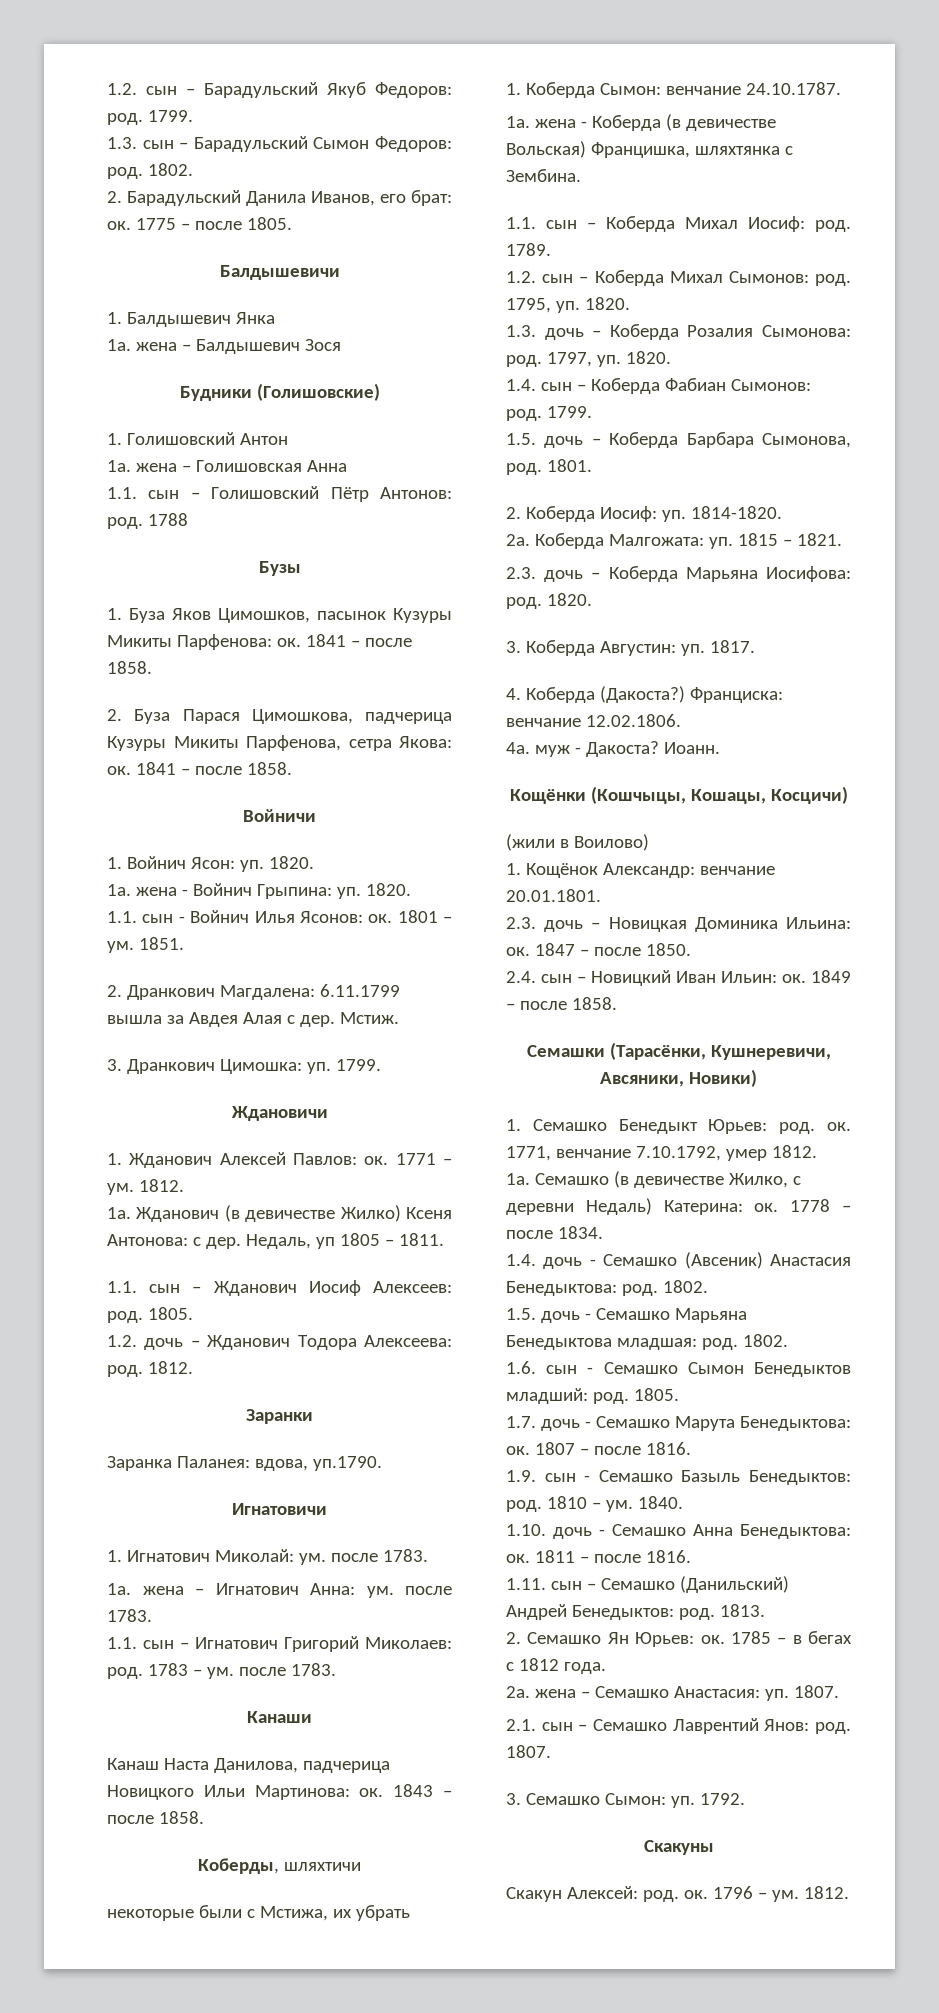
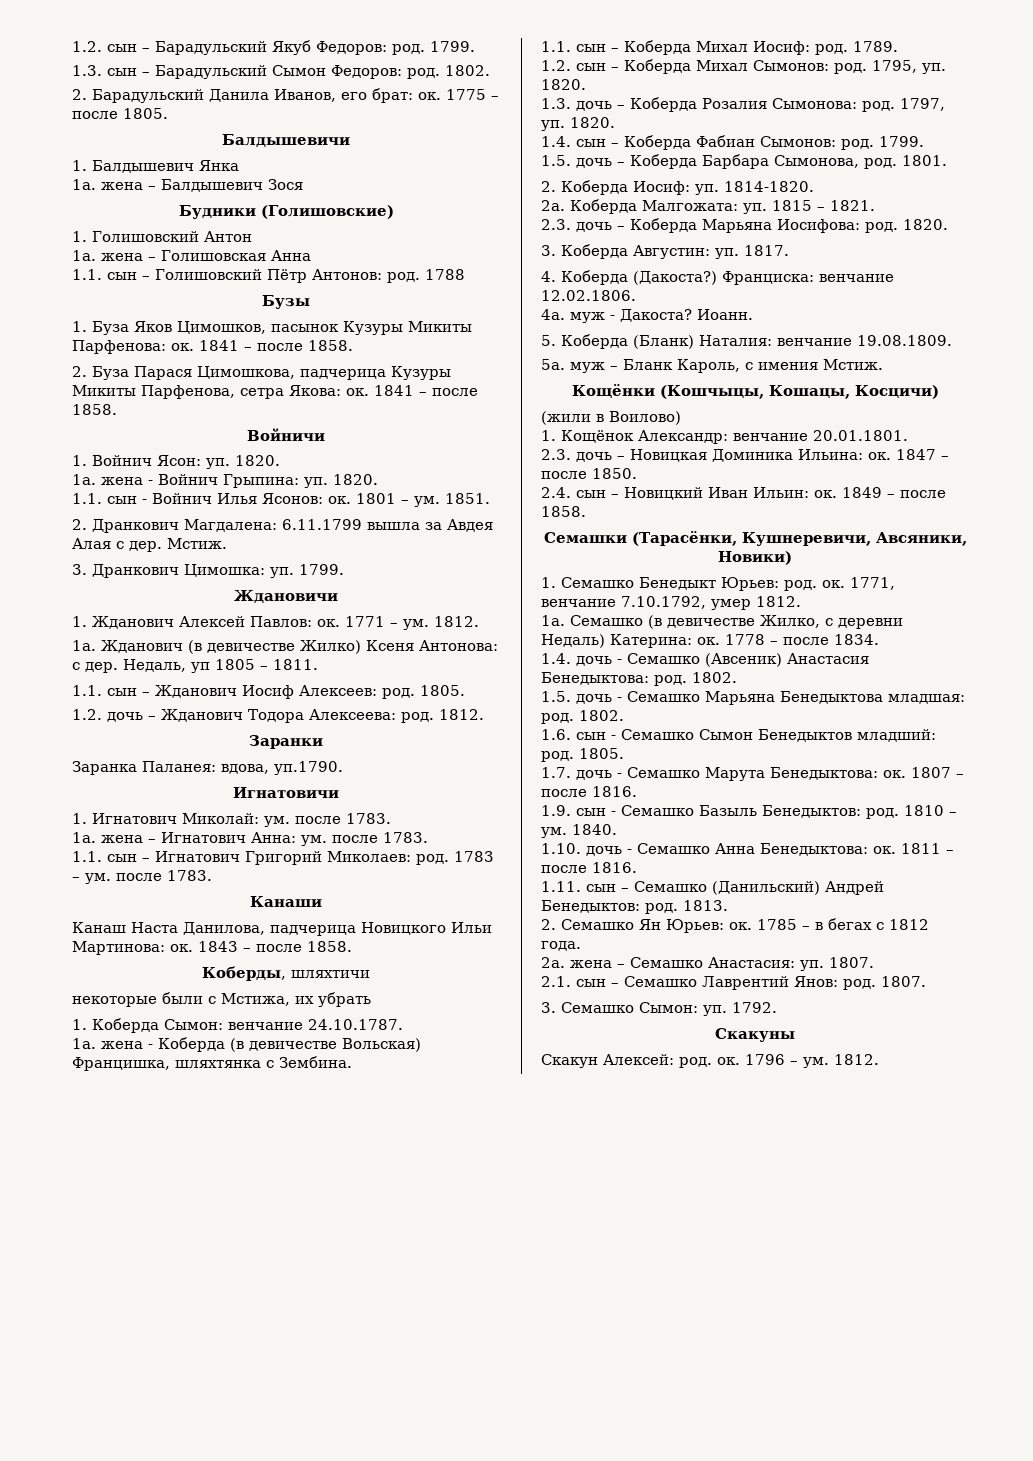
(720, 748) none -> [541,334,952,349] [541,359,883,373] // 5. Коберда (Бланк) Наталия: венчание 19.08.1809. // 5а. муж – Бланк Кароль, с имения Мстиж.

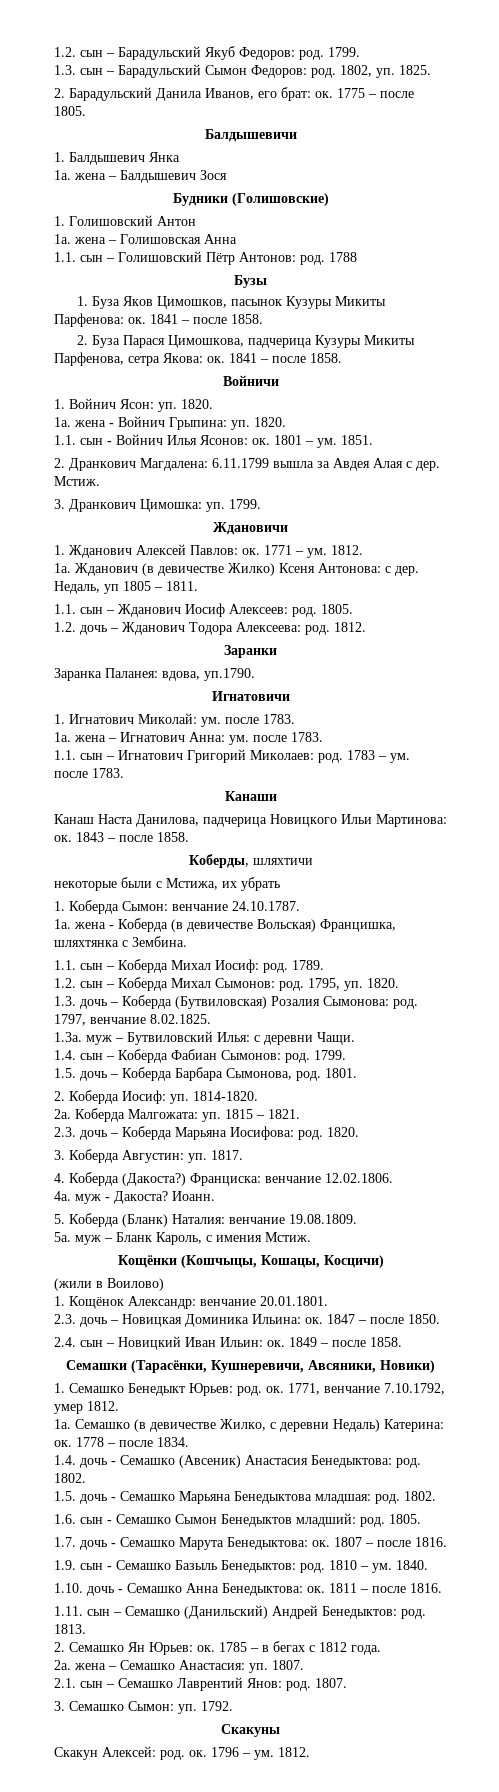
[445,65,490,76] 1802. -> [340,65,431,78] 1802, уп. 1825.
(697, 104) none -> [175,996,267,1009] (Бутвиловская)
[541,117,615,131] уп. 1820. -> [90,1014,211,1024] [54,1031,355,1045] венчание 8.02.1825. // 1.3а. муж – Бутвиловский Илья: с деревни Чащи.

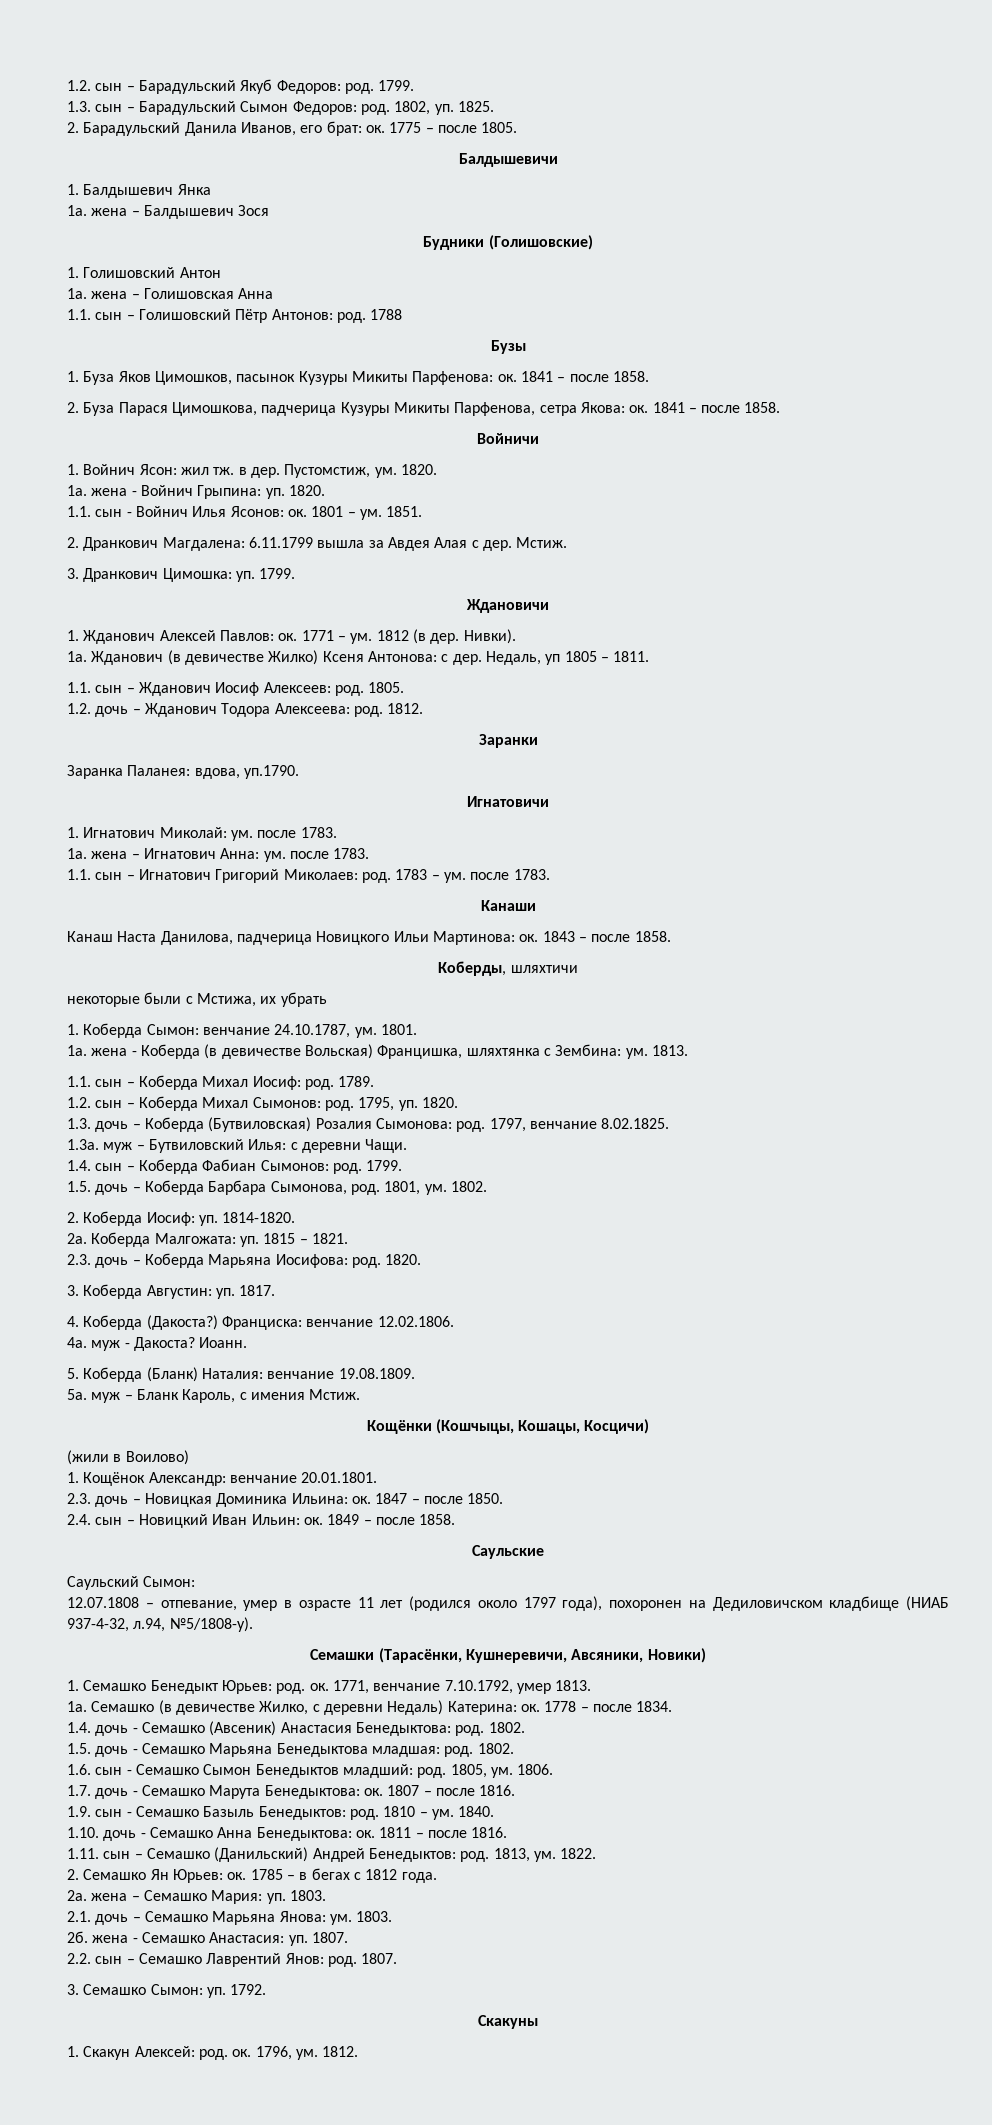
[158,402,177,412] уп. -> [180,464,397,478] жил тж. в дер. Пустомстиж, ум.
[331,545,363,555] 1812. -> [376,629,516,644] 1812 (в дер. Нивки).
[232,901,300,911] 24.10.1787. -> [274,1024,417,1038] 24.10.1787, ум. 1801.
[132,936,187,947] Зембина. -> [555,1044,688,1059] Зембина: ум. 1813.
[325,1068,357,1078] 1801. -> [384,1181,487,1195] 1801, ум. 1802.
(402, 1342) none -> [472,1545,544,1559] [67,1576,196,1590] [67,1596,949,1611] [67,1617,253,1632] // Саульские // Саульский Сымон: // 12.07.1808 – отпевание, умер в озрасте 11 лет (родился около 1797 года), похоронен на Дедиловичском кладбище (НИАБ 937-4-32, л.94, №5/1808-у).
[87,1401,119,1411] 1812. -> [555,1680,592,1691] 1813.
[389,1514,421,1524] 1805. -> [450,1764,554,1778] 1805, ум. 1806.
[54,1624,86,1634] 1813. -> [493,1848,597,1862] 1813, ум. 1822.
(175, 1665) none -> [211,1890,326,1904] [67,1911,393,1925] [67,1931,205,1943] Мария: уп. 1803. // 2.1. дочь – Семашко Марьяна Янова: ум. 1803. // 2б. жена - Семашко
[54,1678,76,1688] 2.1. -> [67,1953,91,1964] 2.2.
(280, 1730) none -> [67,2046,79,2057] 1.
[211,1747,251,1757] 1796 – -> [255,2046,292,2060] 1796,

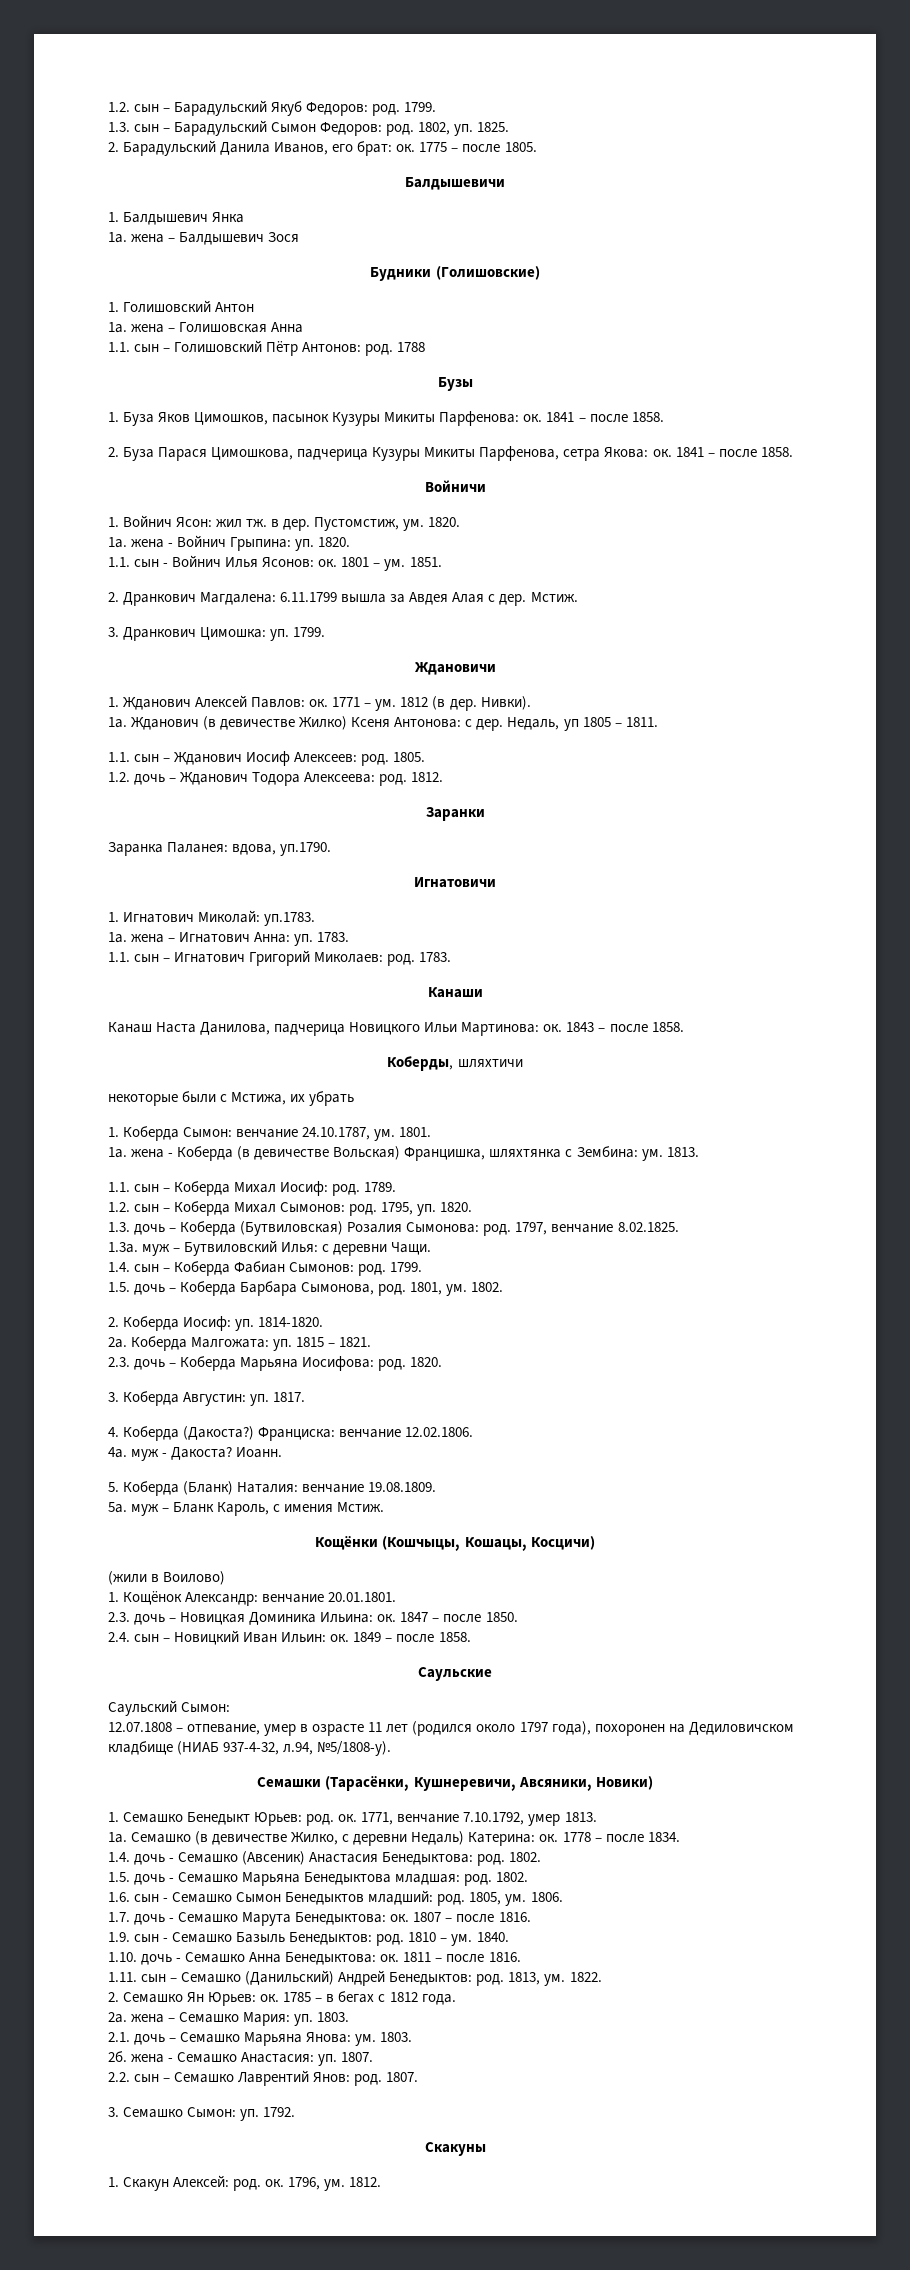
[230,827,337,841] ум. после 1783. -> [264,912,316,926] уп.1783.
[263,851,329,862] ум. после -> [294,934,314,946] уп.
[395,869,510,883] 1783 – ум. после -> (416, 960) none

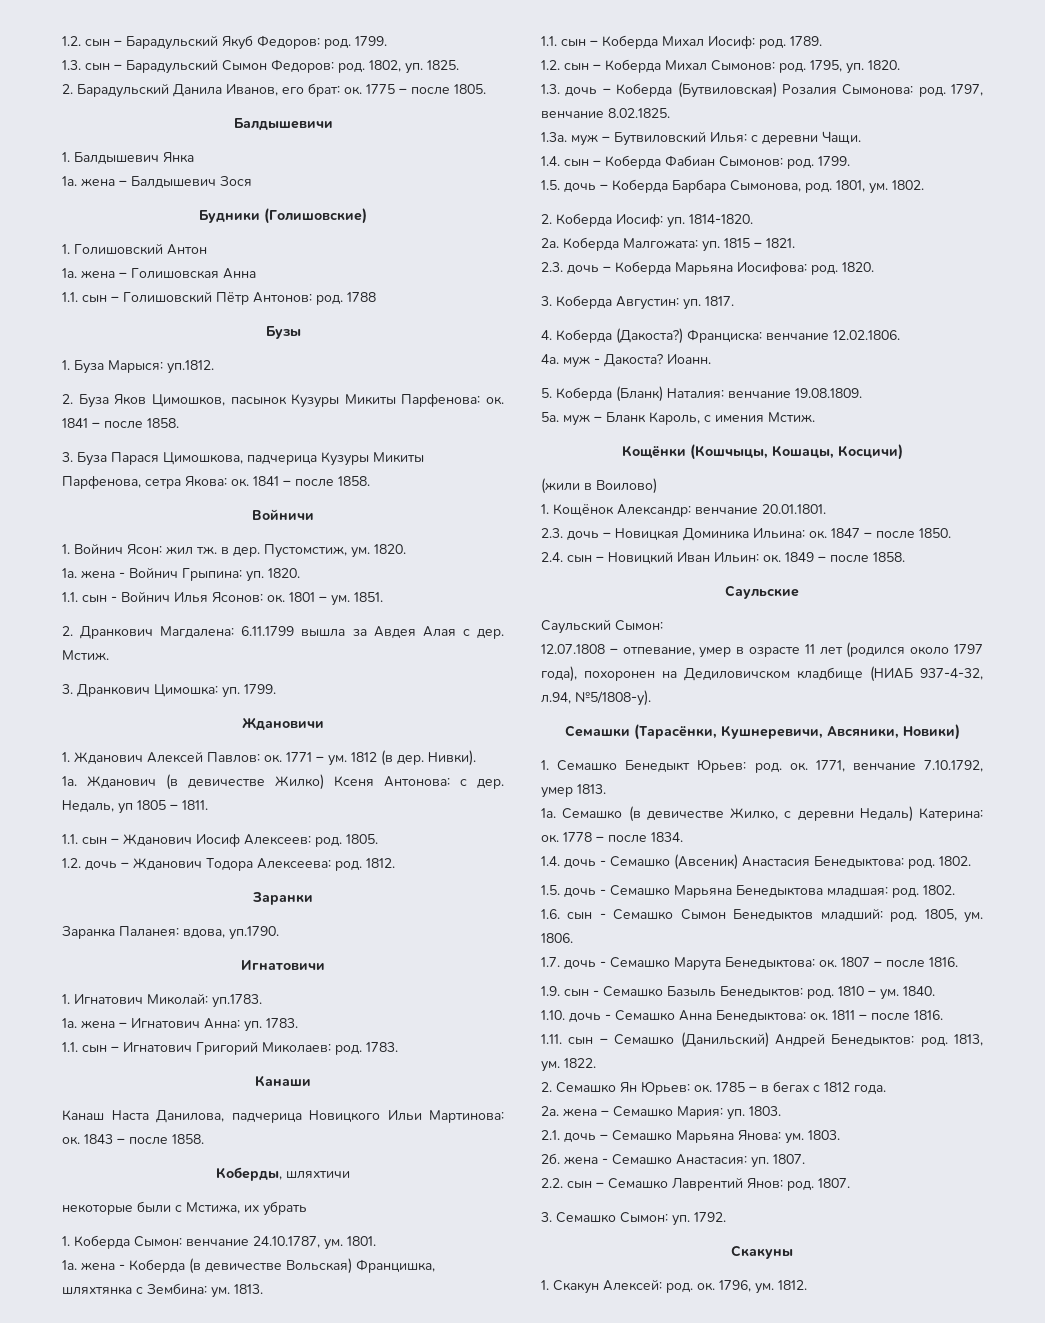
(155, 419) none -> [108,360,214,374] [62,394,109,408] Марыся: уп.1812. // 2. Буза
[108,447,119,457] 2. -> [62,452,73,462] 3.

